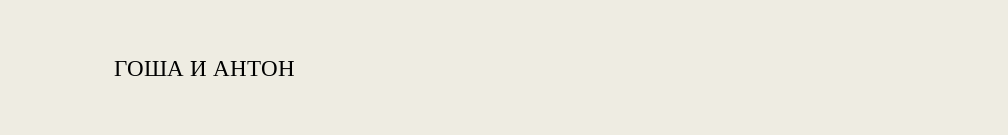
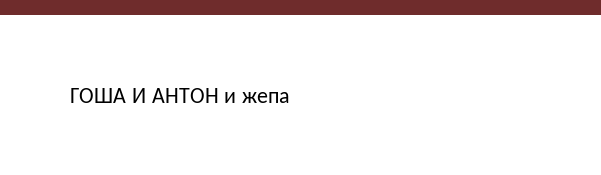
(296, 68) none -> [224,92,291,103] и жепа

